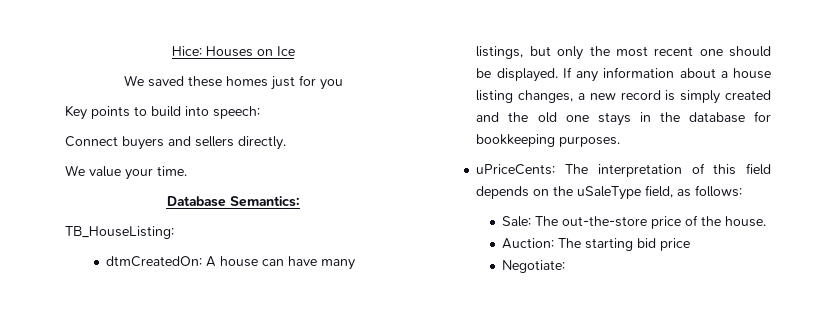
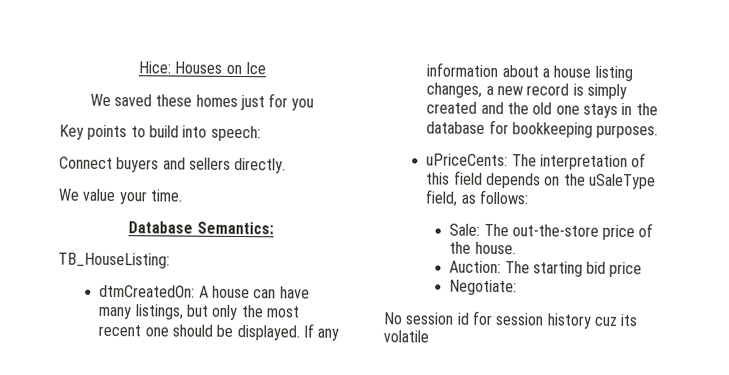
(566, 266) none -> [383,310,639,329] [383,330,429,343] // No session id for session history cuz its volatile

